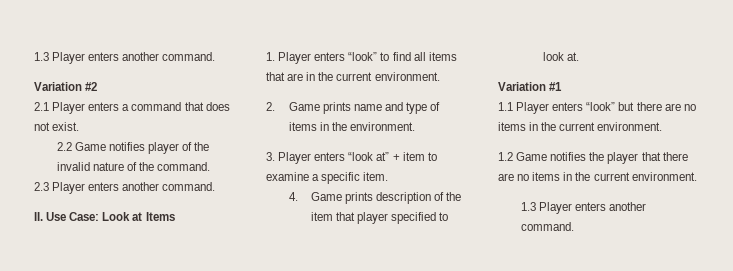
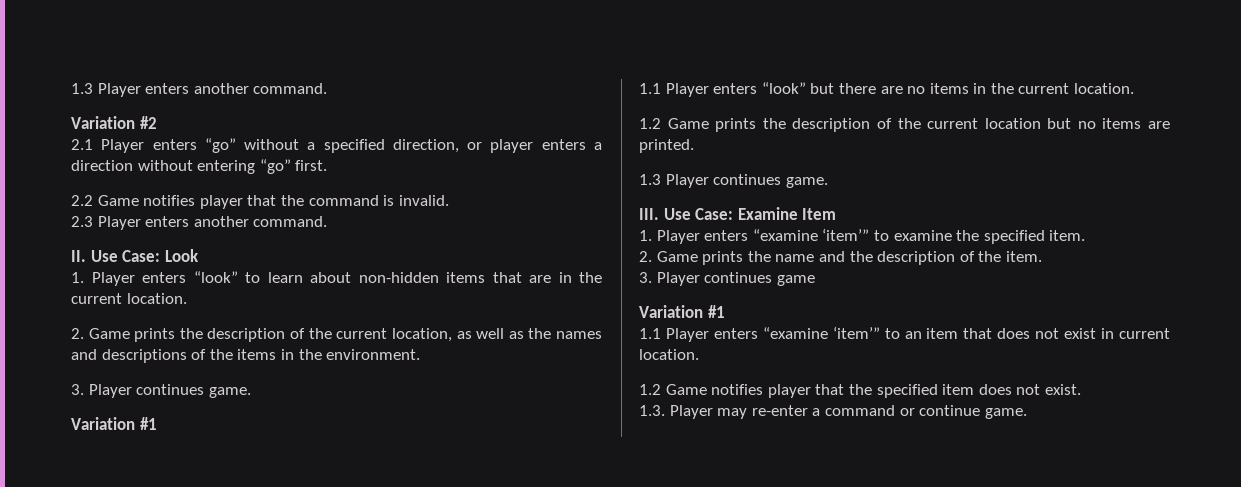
[122,102,230,111] [34,122,80,131] [56,142,210,154] [56,162,210,171] a command that does not exist. // 2.2 Game notifies player of the invalid nature of the command. -> [204,138,602,153] [71,159,328,174] [71,195,449,209] “go” without a specified direction, or player enters a direction without entering “go” first. // 2.2 Game notifies player that the command is invalid.
[132,212,175,221] at Items -> (199, 255) none
[392,52,426,61] find all -> [267,272,439,283] learn about non-hidden
[374,72,440,81] [266,102,441,114] environment. // 2. Game prints name and type of -> [126,293,187,304] [71,328,602,342] [71,349,233,363] location. // 2. Game prints the description of the current location, as well as the names and descriptions of the
[314,152,437,161] [266,172,389,184] [288,192,462,204] [310,212,449,224] [542,52,580,61] enters “look at” + item to examine a specific item. // 4. Game prints description of the item that player specified to look at. -> [136,384,251,398] continues game.
[597,122,663,131] environment. -> [1074,83,1135,94] [639,118,1170,132] [639,139,694,153] [639,174,828,188] [639,207,837,220] [639,228,1086,244] [639,251,1042,265] [639,272,815,286] [639,305,725,318] [639,326,1170,342] [639,349,699,360] location. // 1.2 Game prints the description of the current location but no items are printed. // 1.3 Player continues game. // III. Use Case: Examine Item // 1. Player enters “examine ‘item’” to examine the specified item. // 2. Game prints the name and the description of the item. // 3. Player continues game // Variation #1 // 1.1 Player enters “examine ‘item’” to an item that does not exist in current location.
[589,152,688,164] [498,172,697,181] [520,202,646,214] [520,222,574,231] the player that there are no items in the current environment. // 1.3 Player enters another command. -> [767,384,1081,398] [639,405,1027,419] player that the specified item does not exist. // 1.3. Player may re-enter a command or continue game.

